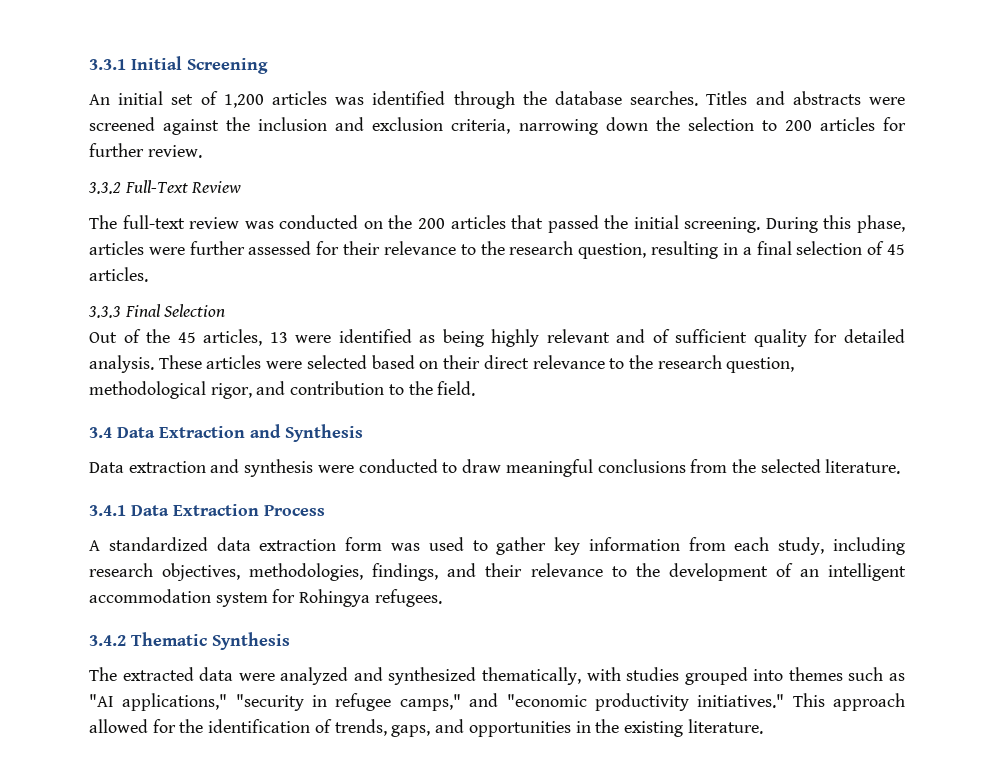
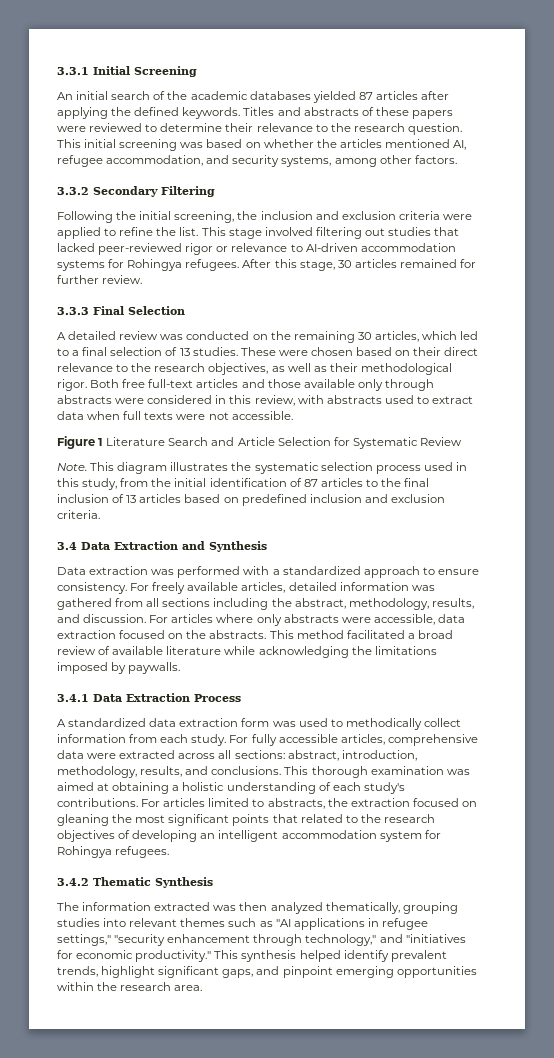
[171,91,906,109] [89,117,906,135] [89,143,202,158] [88,180,242,194] [89,215,185,229] set of 1,200 articles was identified through the database searches. Titles and abstracts were screened against the inclusion and exclusion criteria, narrowing down the selection to 200 articles for further review. // 3.3.2 Full-Text Review // The full-text -> [111,91,450,103] [57,107,453,119] [57,123,462,135] [57,139,467,151] [57,155,457,167] [57,186,215,197] [57,211,472,223] [57,227,460,239] [57,243,456,255] [57,259,477,271] [57,275,143,284] [57,306,185,315] [57,331,117,340] search of the academic databases yielded 87 articles after applying the defined keywords. Titles and abstracts of these papers were reviewed to determine their relevance to the research question. This initial screening was based on whether the articles mentioned AI, refugee accommodation, and security systems, among other factors. // 3.3.2 Secondary Filtering // Following the initial screening, the inclusion and exclusion criteria were applied to refine the list. This stage involved filtering out studies that lacked peer-reviewed rigor or relevance to AI-driven accommodation systems for Rohingya refugees. After this stage, 30 articles remained for further review. // 3.3.3 Final Selection // A detailed
[417,215,905,233] [89,241,906,259] [89,267,148,282] [88,304,226,318] [89,329,905,347] [89,355,367,373] 200 articles that passed the initial screening. During this phase, articles were further assessed for their relevance to the research question, resulting in a final selection of 45 articles. // 3.3.3 Final Selection // Out of the 45 articles, 13 were identified as being highly relevant and of sufficient quality for detailed analysis. These articles were selected -> [293,331,479,343] [57,347,353,356] remaining 30 articles, which led to a final selection of 13 studies. These were chosen
[726,357,795,373] [89,381,476,399] question, methodological rigor, and contribution to the field. -> [208,363,452,375] [57,379,434,391] [57,395,474,406] [57,411,293,420] [57,436,462,449] [57,462,467,474] [57,478,430,490] [57,494,445,506] [57,510,100,519] objectives, as well as their methodological rigor. Both free full-text articles and those available only through abstracts were considered in this review, with abstracts used to extract data when full texts were not accessible. // Figure 1 Literature Search and Article Selection for Systematic Review // Note. This diagram illustrates the systematic selection process used in this study, from the initial identification of 87 articles to the final inclusion of 13 articles based on predefined inclusion and exclusion criteria.
[210,459,901,477] and synthesis were conducted to draw meaningful conclusions from the selected literature. -> [151,566,479,578] [57,582,435,594] [57,598,474,610] [57,614,465,626] [57,630,453,639] [57,646,437,658] [57,662,181,674] was performed with a standardized approach to ensure consistency. For freely available articles, detailed information was gathered from all sections including the abstract, methodology, results, and discussion. For articles where only abstracts were accessible, data extraction focused on the abstracts. This method facilitated a broad review of available literature while acknowledging the limitations imposed by paywalls.
[496,537,581,555] gather key -> [345,718,461,730] methodically collect
[778,537,906,555] [89,563,793,581] study, including research objectives, methodologies, findings, and their relevance to the development of -> [191,734,478,746] [57,750,417,761] [57,766,470,778] [57,782,405,794] [57,798,477,809] [57,814,435,826] [57,830,198,842] study. For fully accessible articles, comprehensive data were extracted across all sections: abstract, introduction, methodology, results, and conclusions. This thorough examination was aimed at obtaining a holistic understanding of each study's contributions. For articles limited to abstracts, the extraction focused on gleaning the most significant points that related to the research objectives of developing
[122,667,905,685] [89,693,906,711] [89,719,763,737] extracted data were analyzed and synthesized thematically, with studies grouped into themes such as "AI applications," "security in refugee camps," and "economic productivity initiatives." This approach allowed for the identification of trends, gaps, and opportunities in the existing literature. -> [82,902,458,914] [57,918,428,930] [57,934,466,946] [57,950,447,962] [57,966,477,978] [57,982,203,991] information extracted was then analyzed thematically, grouping studies into relevant themes such as "AI applications in refugee settings," "security enhancement through technology," and "initiatives for economic productivity." This synthesis helped identify prevalent trends, highlight significant gaps, and pinpoint emerging opportunities within the research area.

